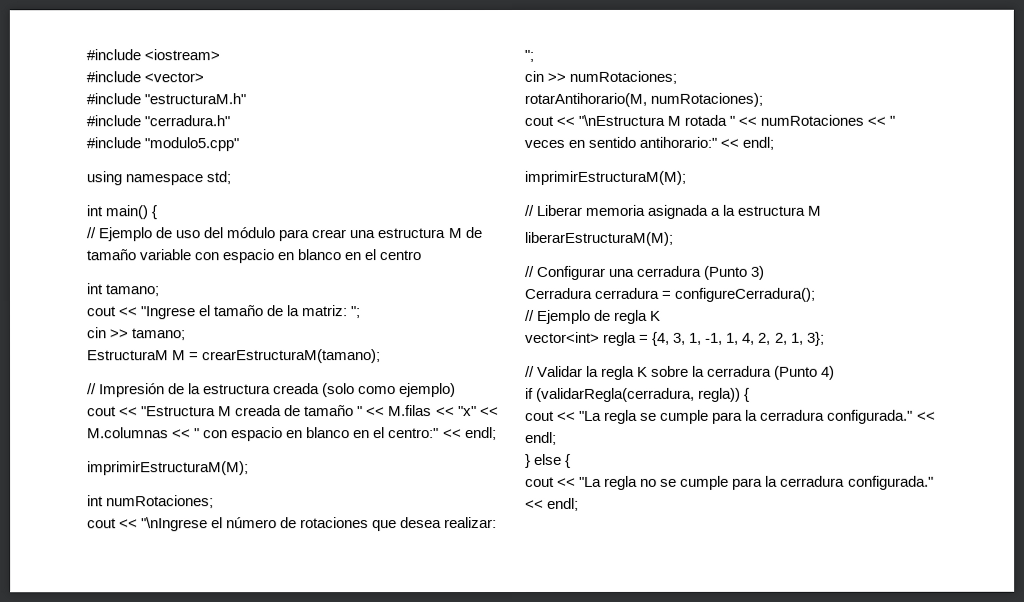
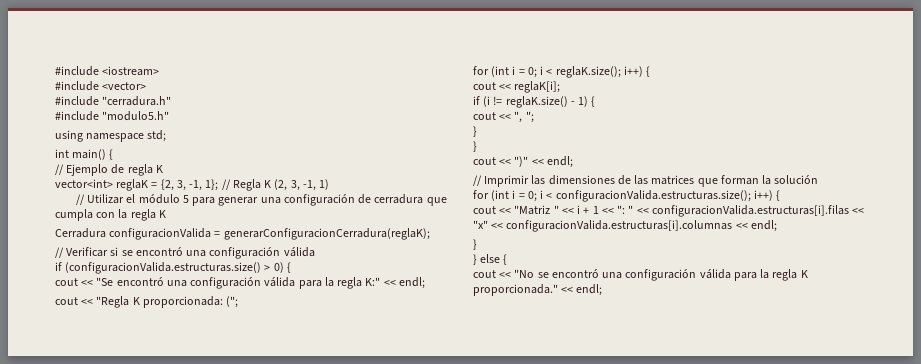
[86,93,247,105] // #include "estructuraM.h" -> (147, 86) none
[144,137,240,152] "modulo5.cpp" -> [102,111,170,121] "modulo5.h"
[86,227,482,242] [86,249,422,264] [86,283,160,297] [87,305,362,320] [87,327,187,341] [87,349,382,364] [87,383,457,398] [87,405,499,417] [87,427,497,442] [87,461,249,476] [87,495,215,509] [87,517,498,532] [524,49,534,62] [524,70,678,84] [524,92,764,107] [524,114,896,126] [524,136,775,150] [524,170,686,185] [524,204,822,219] [524,231,673,246] [524,265,765,280] [524,287,817,302] // // Ejemplo de uso del módulo para crear una estructura M de tamaño variable con espacio en blanco en el centro // int tamano; // cout << "Ingrese el tamaño de la matriz: "; // cin >> tamano; // EstructuraM M = crearEstructuraM(tamano); // // Impresión de la estructura creada (solo como ejemplo) // cout << "Estructura M creada de tamaño " << M.filas << "x" << M.columnas << " con espacio en blanco en el centro:" << endl; // imprimirEstructuraM(M); // int numRotaciones; // cout << "\nIngrese el número de rotaciones que desea realizar: "; // cin >> numRotaciones; // rotarAntihorario(M, numRotaciones); // cout << "\nEstructura M rotada " << numRotaciones << " veces en sentido antihorario:" << endl; // imprimirEstructuraM(M); // // Liberar memoria asignada a la estructura M // liberarEstructuraM(M); // // Configurar una cerradura (Punto 3) // Cerradura cerradura = configureCerradura(); -> (114, 154) none
[603,331,825,346] [525,365,836,380] [525,387,751,402] [525,409,936,424] [525,431,557,445] regla = {4, 3, 1, -1, 1, 4, 2, 2, 1, 3}; // // Validar la regla K sobre la cerradura (Punto 4) // if (validarRegla(cerradura, regla)) { // cout << "La regla se cumple para la cerradura configurada." << endl; -> [116,179,330,191] [75,194,447,206] [55,209,166,221] [55,228,430,240] [55,247,315,259] [55,262,291,274] [55,277,425,289] [55,296,239,308] [473,66,651,78] [473,81,561,93] [473,96,596,108] [473,111,534,123] [473,126,477,137] [473,141,477,152] [473,156,573,168] [473,175,819,187] [473,190,781,202] [473,205,865,217] [473,220,777,232] [473,239,477,250] reglaK = {2, 3, -1, 1}; // Regla K (2, 3, -1, 1) // // Utilizar el módulo 5 para generar una configuración de cerradura que cumpla con la regla K // Cerradura configuracionValida = generarConfiguracionCerradura(reglaK); // // Verificar si se encontró una configuración válida // if (configuracionValida.estructuras.size() > 0) { // cout << "Se encontró una configuración válida para la regla K:" << endl; // cout << "Regla K proporcionada: ("; // for (int i = 0; i < reglaK.size(); i++) { // cout << reglaK[i]; // if (i != reglaK.size() - 1) { // cout << ", "; // } // } // cout << ")" << endl; // // Imprimir las dimensiones de las matrices que forman la solución // for (int i = 0; i < configuracionValida.estructuras.size(); i++) { // cout << "Matriz " << i + 1 << ": " << configuracionValida.estructuras[i].filas << "x" << configuracionValida.estructuras[i].columnas << endl; // }
[579,475,934,490] "La regla no se cumple para la cerradura configurada." -> [514,269,808,281] [473,284,558,296] "No se encontró una configuración válida para la regla K proporcionada."

